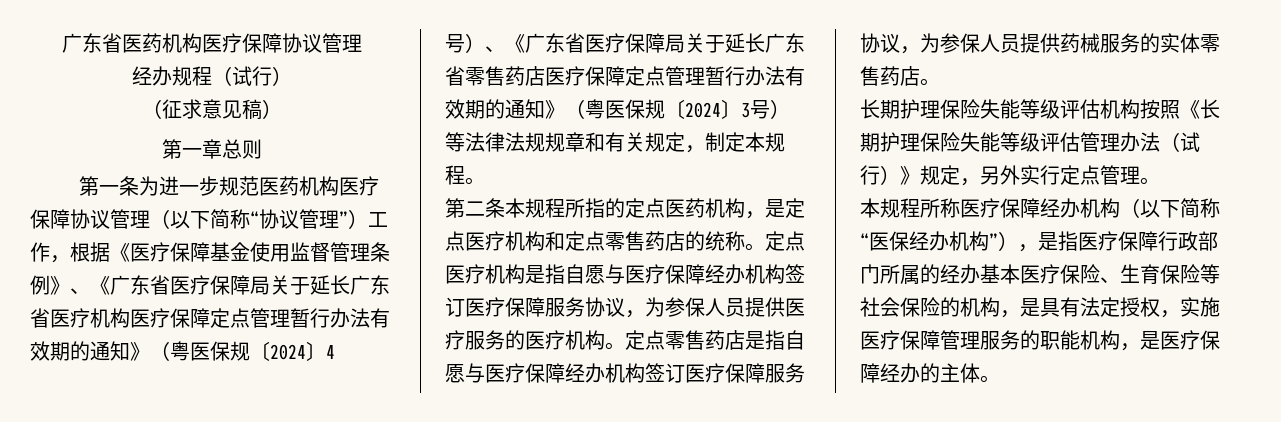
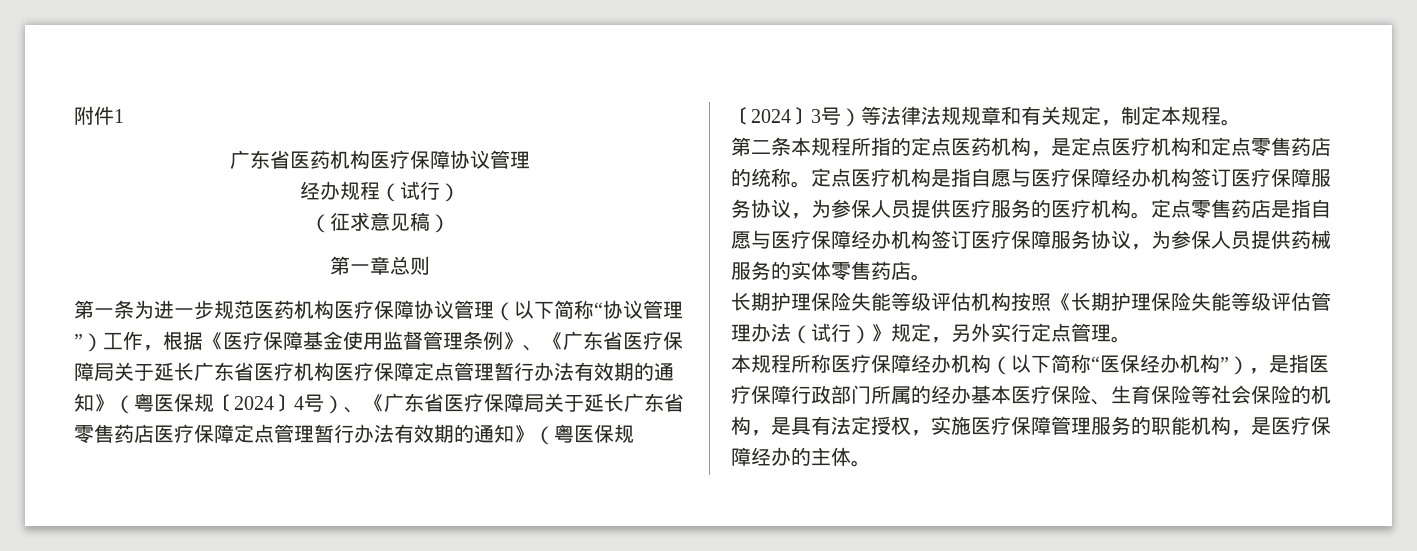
(62, 43) none -> [74,106,124,125] 附件1 //

